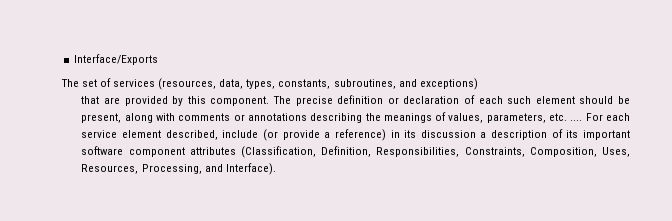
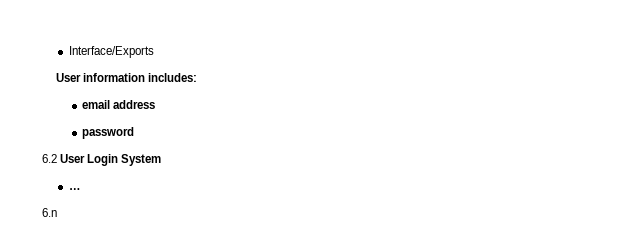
[60,78,478,90] [81,95,630,106] [81,112,630,123] [81,129,630,141] [81,146,630,158] [81,163,276,175] The set of services (resources, data, types, constants, subroutines, and exceptions) // that are provided by this component. The precise definition or declaration of each such element should be present, along with comments or annotations describing the meanings of values, parameters, etc. .... For each service element described, include (or provide a reference) in its discussion a description of its important software component attributes (Classification, Definition, Responsibilities, Constraints, Composition, Uses, Resources, Processing, and Interface). -> [55,73,198,82] [82,100,156,109] [82,127,135,139] [42,154,162,166] [68,188,81,190] [42,208,57,217] User information includes: // email address // password // 6.2 User Login System // … // 6.n

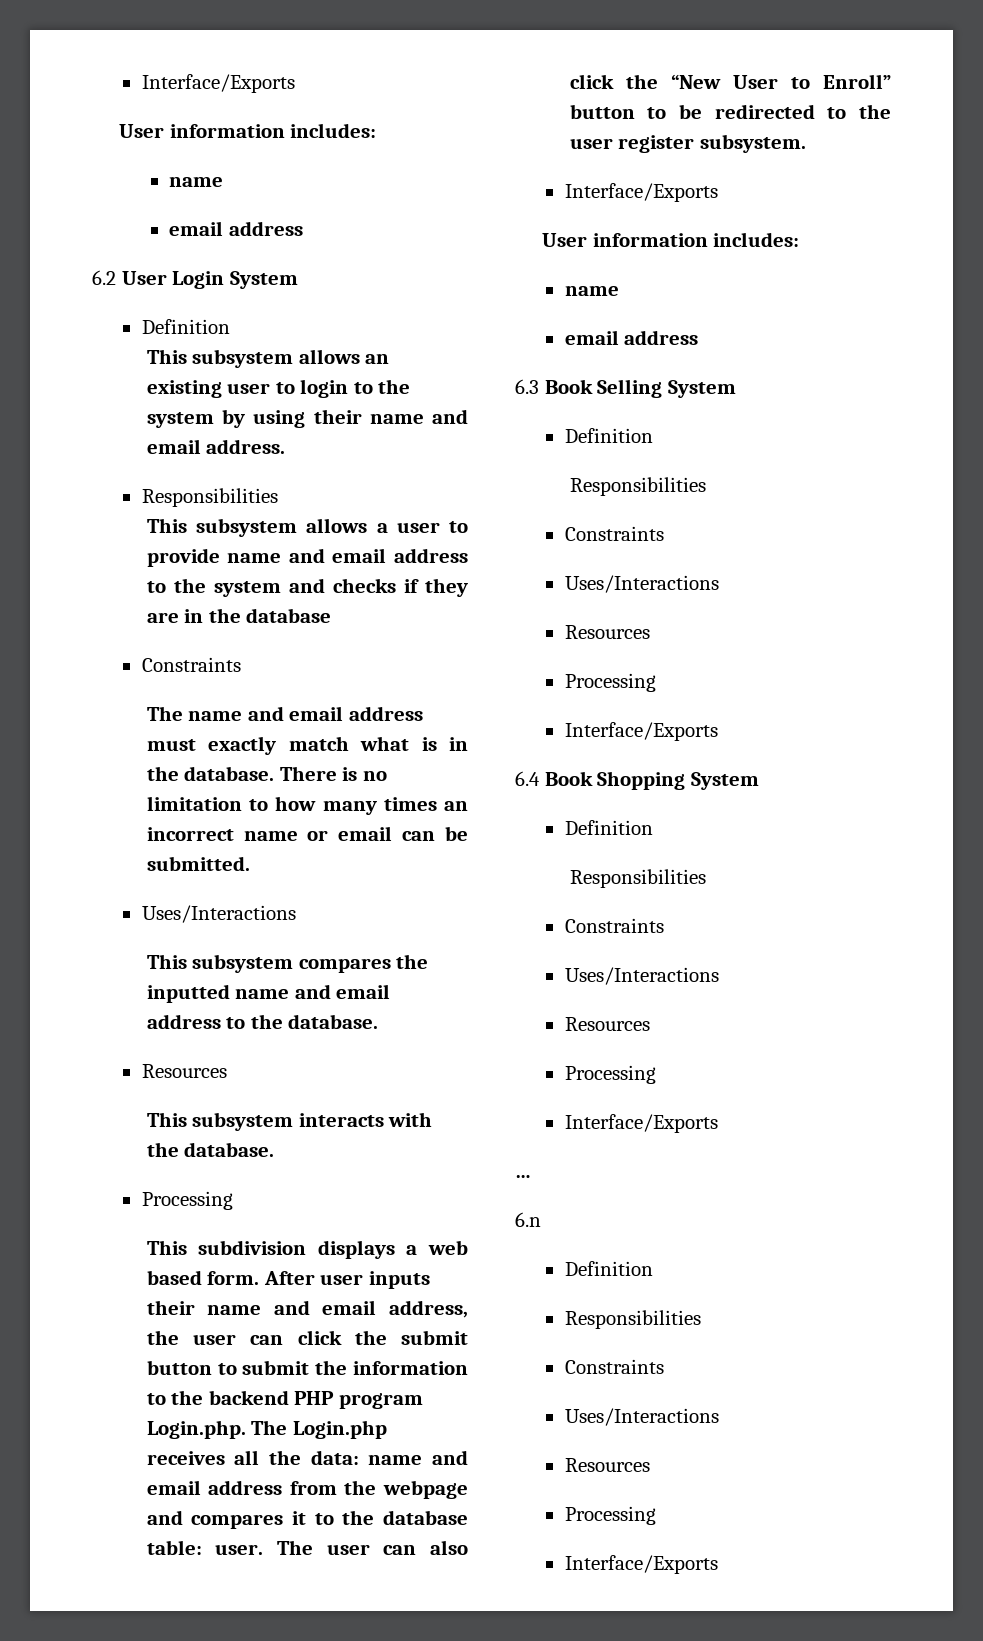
[68,46,154,58] [55,73,198,82] [82,100,156,109] [82,127,135,139] Interface/Exports // User information includes: // email address // password -> [141,74,295,93] [119,123,377,138] [169,177,224,187] [169,221,303,236] Interface/Exports // User information includes: // name // email address
[68,188,81,190] [42,208,57,217] … // 6.n -> [141,319,230,334] [146,349,390,368] [146,379,411,398] [146,409,468,428] [146,439,286,454] [141,488,278,507] [146,518,468,537] [146,548,469,567] [146,578,469,597] [146,608,332,623] [141,657,241,672] [146,706,423,721] [146,736,468,755] [146,766,387,781] [146,796,468,815] [146,826,469,841] [146,856,250,871] [141,905,296,923] [146,954,429,973] [146,984,391,1003] [146,1014,379,1029] [141,1064,227,1078] [146,1112,433,1131] [146,1142,275,1157] [141,1191,233,1210] [146,1240,469,1259] [146,1270,430,1289] [146,1300,469,1318] [146,1330,469,1345] [146,1360,469,1375] [146,1390,423,1409] [146,1420,387,1439] [146,1450,468,1465] [146,1480,469,1499] [146,1510,468,1529] [146,1540,469,1555] [569,74,891,89] [569,104,891,119] [569,134,806,153] [564,183,718,202] [542,232,800,247] [564,286,619,296] [564,330,699,345] [515,379,736,398] [564,428,653,443] [569,477,706,496] [564,526,664,541] [564,575,719,593] [564,625,650,639] [564,673,656,692] [564,722,718,741] [515,771,759,790] [564,820,653,835] [569,869,706,888] [564,918,664,933] [564,967,719,985] [564,1017,650,1031] [564,1065,656,1084] [564,1114,718,1133] [515,1175,531,1178] [515,1212,541,1227] [564,1261,653,1276] [564,1310,701,1329] [564,1359,664,1374] [564,1408,719,1426] [564,1458,650,1472] [564,1506,656,1525] [564,1555,718,1574] Definition // This subsystem allows an existing user to login to the system by using their name and email address. // Responsibilities // This subsystem allows a user to provide name and email address to the system and checks if they are in the database // Constraints // The name and email address must exactly match what is in the database. There is no limitation to how many times an incorrect name or email can be submitted. // Uses/Interactions // This subsystem compares the inputted name and email address to the database. // Resources // This subsystem interacts with the database. // Processing // This subdivision displays a web based form. After user inputs their name and email address, the user can click the submit button to submit the information to the backend PHP program Login.php. The Login.php receives all the data: name and email address from the webpage and compares it to the database table: user. The user can also click the “New User to Enroll” button to be redirected to the user register subsystem. // Interface/Exports // User information includes: // name // email address // 6.3 Book Selling System // Definition // Responsibilities // Constraints // Uses/Interactions // Resources // Processing // Interface/Exports // 6.4 Book Shopping System // Definition // Responsibilities // Constraints // Uses/Interactions // Resources // Processing // Interface/Exports // … // 6.n // Definition // Responsibilities // Constraints // Uses/Interactions // Resources // Processing // Interface/Exports

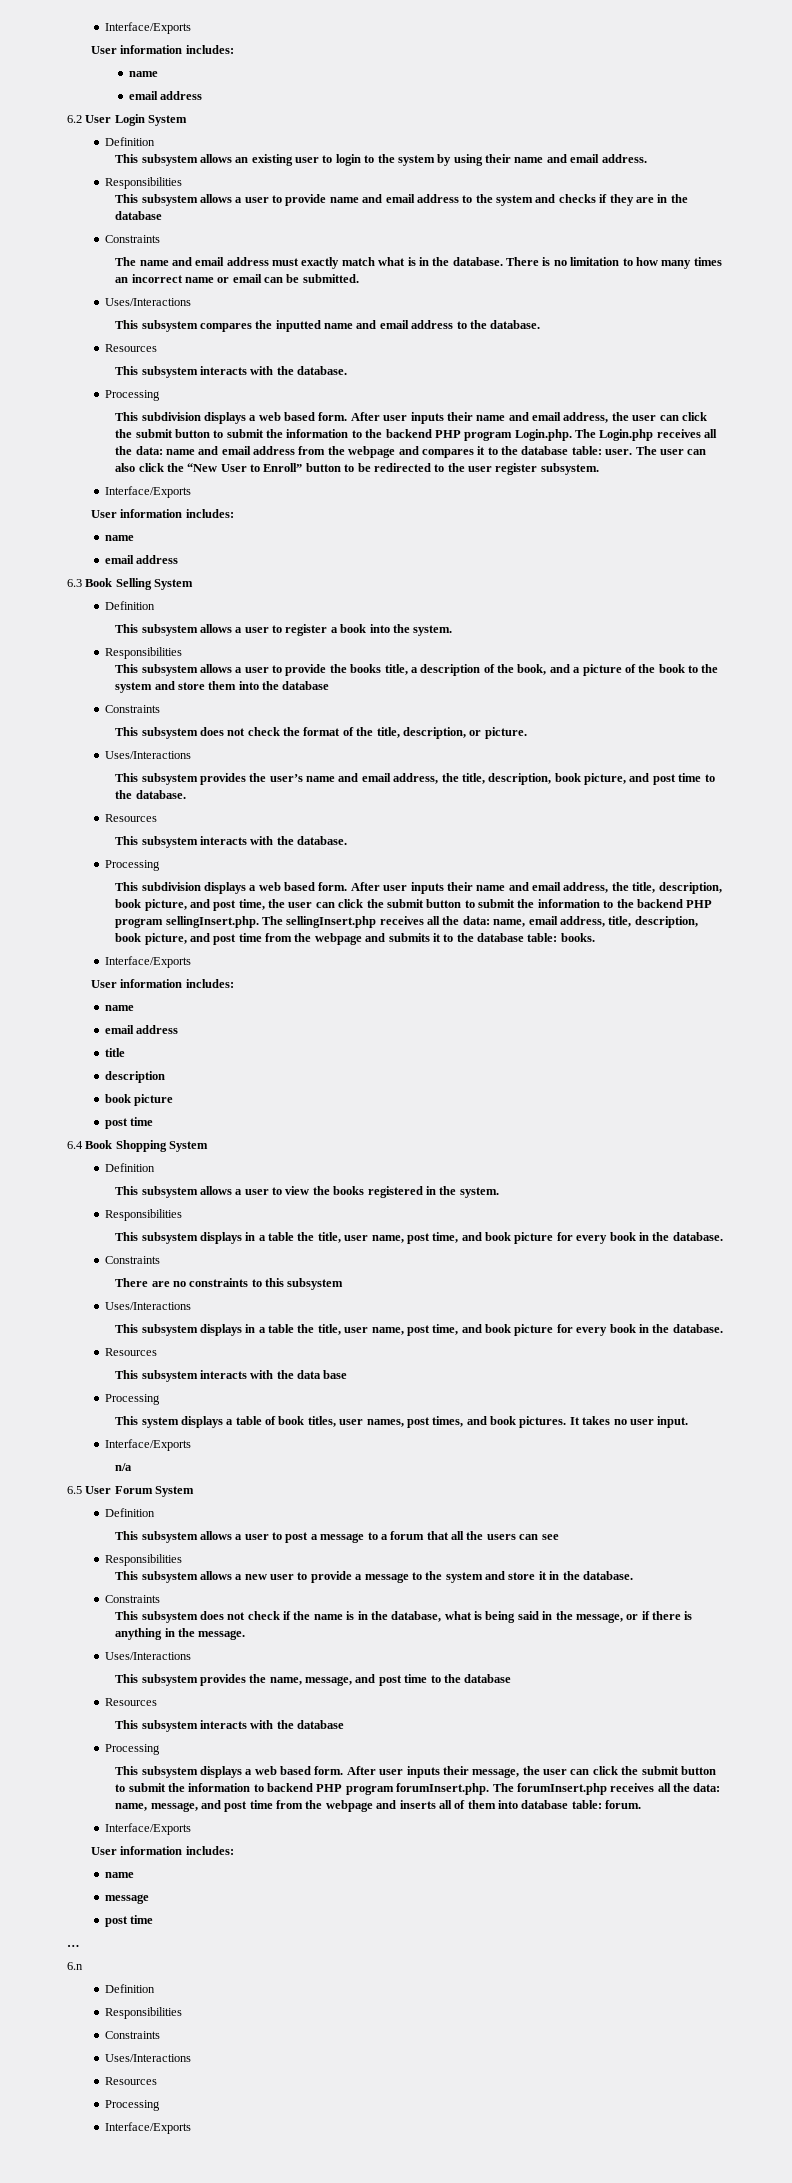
[569,477,706,496] [564,526,664,541] [564,575,719,593] [564,625,650,639] [564,673,656,692] [564,722,718,741] Responsibilities // Constraints // Uses/Interactions // Resources // Processing // Interface/Exports -> [115,624,453,636] [104,647,182,659] [115,664,719,676] [115,681,330,693] [104,705,160,713] [115,727,527,739] [104,751,191,759] [115,773,715,785] [115,790,186,799] [104,814,157,822] [115,836,348,848] [104,860,160,871] [115,882,722,894] [115,899,713,911] [115,916,698,928] [115,933,595,945] [104,956,191,968] [91,979,234,988] [104,1005,134,1011] [104,1025,179,1034] [104,1048,125,1057] [104,1071,165,1083] [104,1094,174,1106] [104,1117,154,1129] This subsystem allows a user to register a book into the system. // Responsibilities // This subsystem allows a user to provide the books title, a description of the book, and a picture of the book to the system and store them into the database // Constraints // This subsystem does not check the format of the title, description, or picture. // Uses/Interactions // This subsystem provides the user’s name and email address, the title, description, book picture, and post time to the database. // Resources // This subsystem interacts with the database. // Processing // This subdivision displays a web based form. After user inputs their name and email address, the title, description, book picture, and post time, the user can click the submit button to submit the information to the backend PHP program sellingInsert.php. The sellingInsert.php receives all the data: name, email address, title, description, book picture, and post time from the webpage and submits it to the database table: books. // Interface/Exports // User information includes: // name // email address // title // description // book picture // post time
[569,869,706,888] [564,918,664,933] [564,967,719,985] [564,1017,650,1031] [564,1065,656,1084] [564,1114,718,1133] Responsibilities // Constraints // Uses/Interactions // Resources // Processing // Interface/Exports -> [115,1186,499,1198] [104,1209,182,1221] [115,1232,723,1244] [104,1256,160,1264] [115,1278,344,1290] [104,1302,191,1310] [115,1324,723,1336] [104,1348,157,1356] [115,1370,348,1382] [104,1394,160,1405] [115,1416,689,1428] [104,1439,191,1451] [115,1463,133,1471] [67,1486,195,1497] [104,1508,155,1517] [115,1531,559,1543] [104,1554,182,1566] [115,1571,633,1583] [104,1595,160,1603] [115,1611,693,1623] [115,1628,246,1640] [104,1652,191,1660] [115,1674,512,1686] [104,1698,157,1706] [115,1720,345,1732] [104,1744,160,1755] [115,1766,716,1778] [115,1783,721,1795] [115,1800,642,1812] [104,1823,191,1835] [91,1846,234,1855] [104,1872,134,1878] [104,1894,149,1904] [104,1915,154,1927] This subsystem allows a user to view the books registered in the system. // Responsibilities // This subsystem displays in a table the title, user name, post time, and book picture for every book in the database. // Constraints // There are no constraints to this subsystem // Uses/Interactions // This subsystem displays in a table the title, user name, post time, and book picture for every book in the database. // Resources // This subsystem interacts with the data base // Processing // This system displays a table of book titles, user names, post times, and book pictures. It takes no user input. // Interface/Exports // n/a // 6.5 User Forum System // Definition // This subsystem allows a user to post a message to a forum that all the users can see // Responsibilities // This subsystem allows a new user to provide a message to the system and store it in the database. // Constraints // This subsystem does not check if the name is in the database, what is being said in the message, or if there is anything in the message. // Uses/Interactions // This subsystem provides the name, message, and post time to the database // Resources // This subsystem interacts with the database // Processing // This subsystem displays a web based form. After user inputs their message, the user can click the submit button to submit the information to backend PHP program forumInsert.php. The forumInsert.php receives all the data: name, message, and post time from the webpage and inserts all of them into database table: forum. // Interface/Exports // User information includes: // name // message // post time

